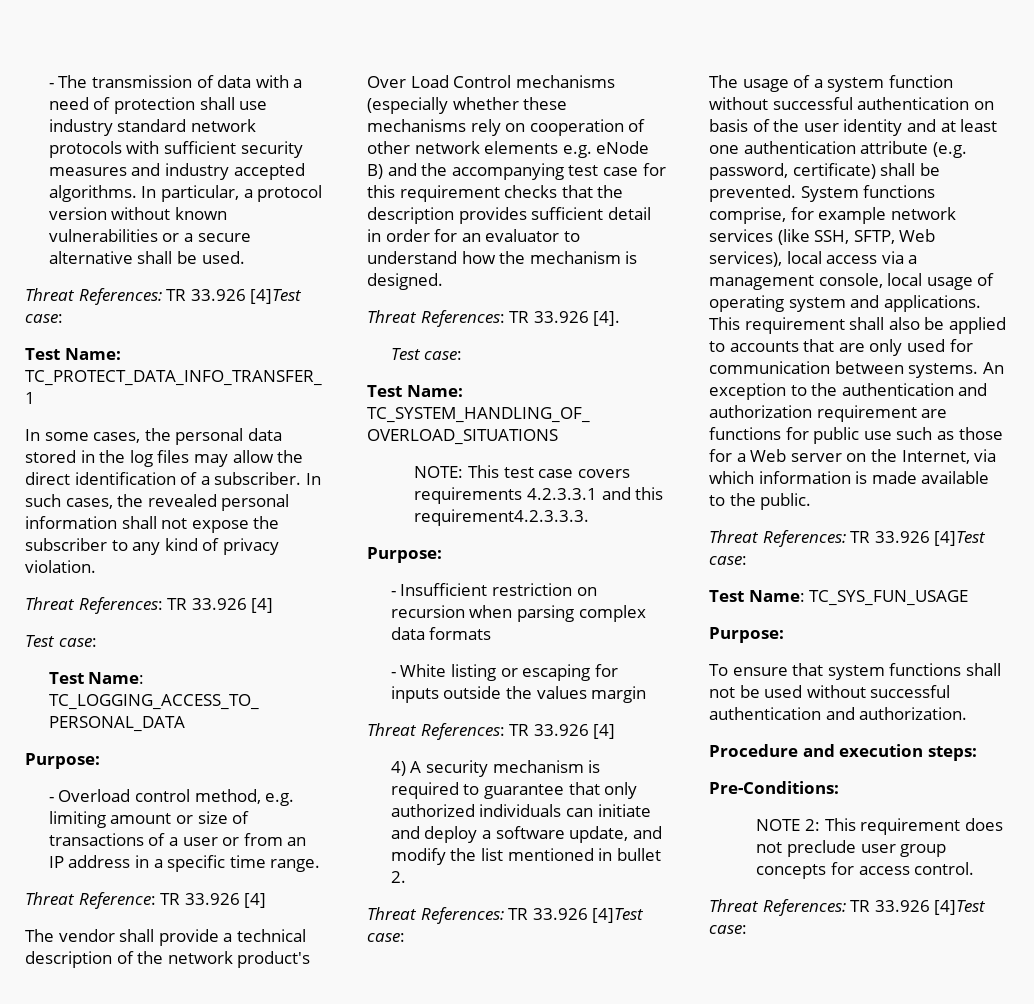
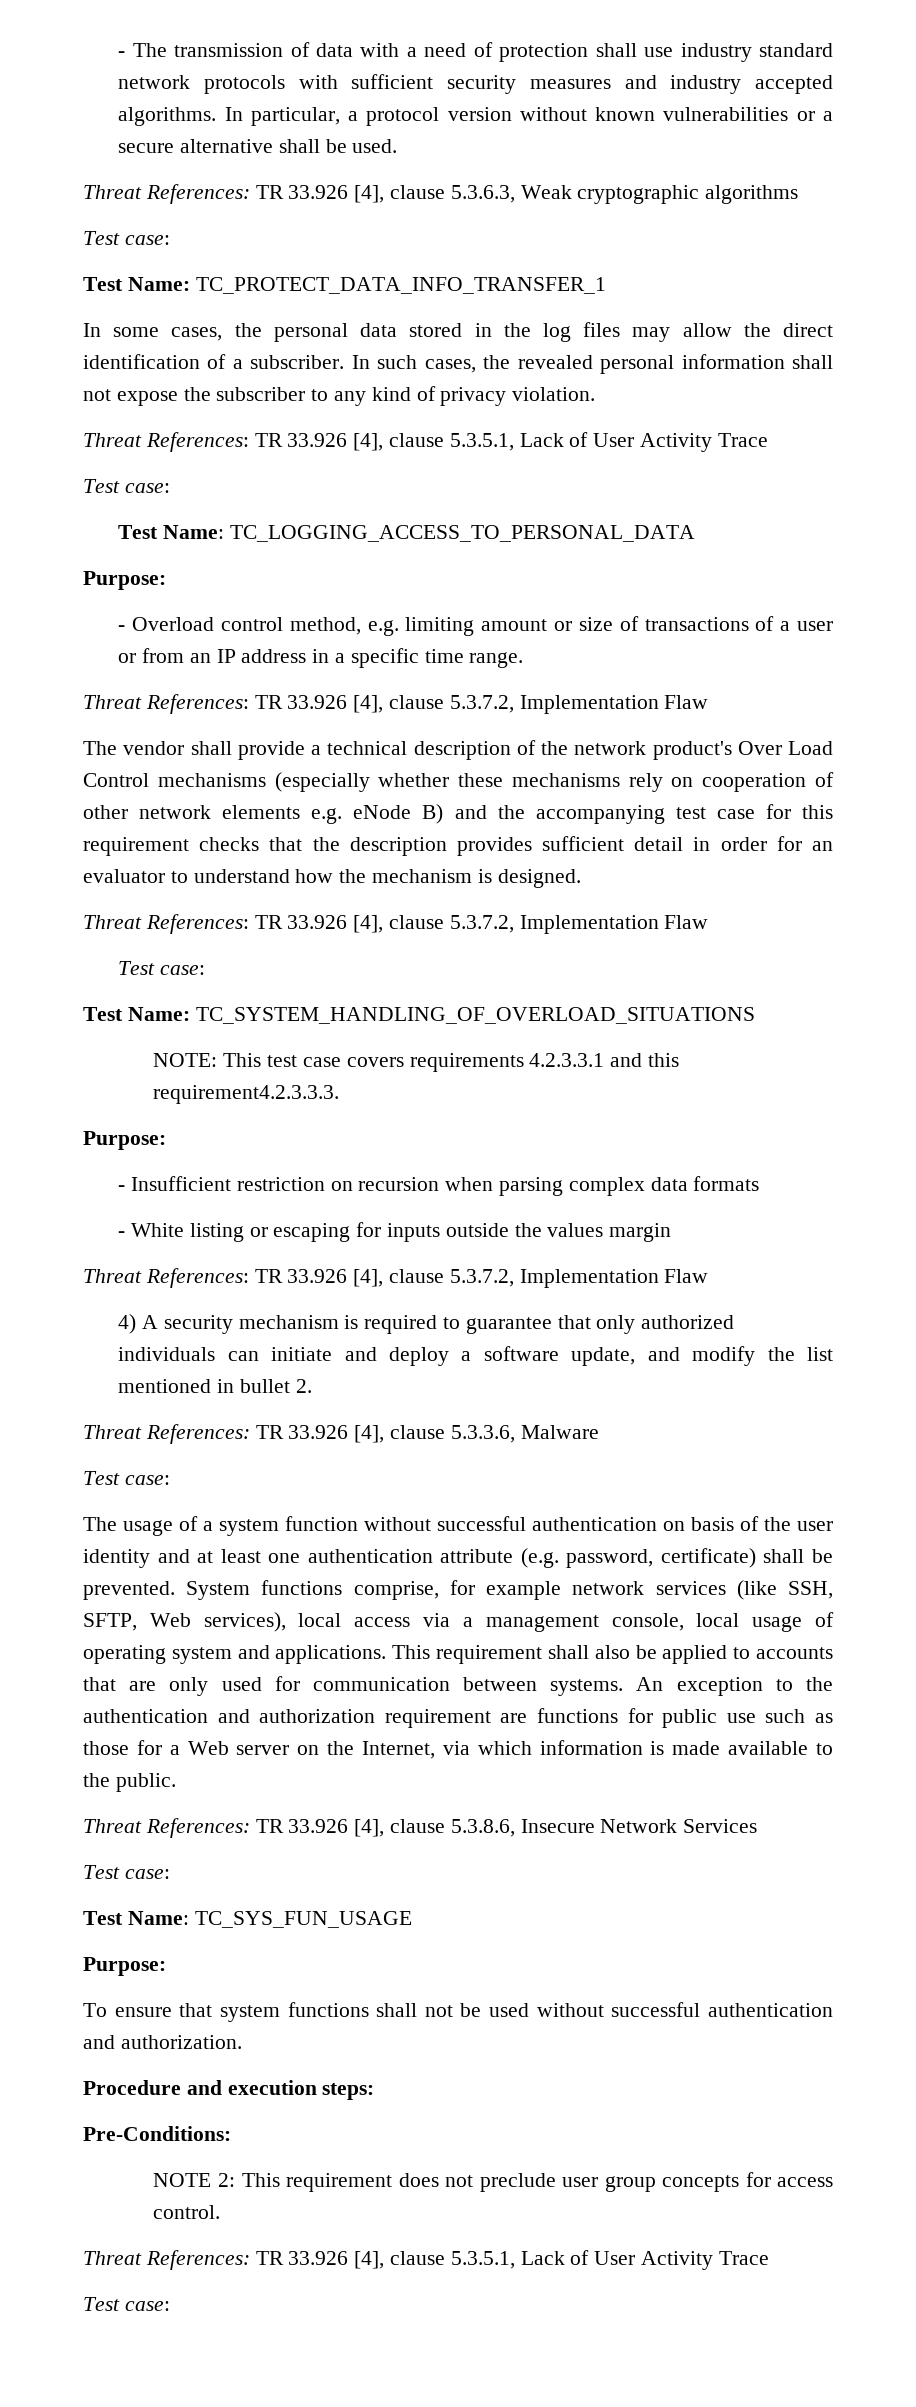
[250,289,303,304] [4]Test -> [354,185,799,204] [83,231,120,245] [4], clause 5.3.6.3, Weak cryptographic algorithms // Test
[251,598,274,613] [4] -> [353,432,768,452] [4], clause 5.3.5.1, Lack of User Activity Trace
[78,892,267,909] Reference: TR 33.926 [4] -> [145,694,709,714] References: TR 33.926 [4], clause 5.3.7.2, Implementation Flaw
[593,311,621,326] [4]. -> [353,915,709,934] [4], clause 5.3.7.2, Implementation Flaw
[593,724,616,739] [4] -> [353,1269,709,1288] [4], clause 5.3.7.2, Implementation Flaw
[592,908,645,923] [4]Test -> [354,1425,599,1443] [83,1471,120,1485] [4], clause 5.3.3.6, Malware // Test
[934,531,987,546] [4]Test -> [354,1819,758,1837] [83,1865,120,1879] [4], clause 5.3.8.6, Insecure Network Services // Test
[934,900,987,915] [4]Test -> [354,2250,769,2270] [83,2297,120,2311] [4], clause 5.3.5.1, Lack of User Activity Trace // Test

